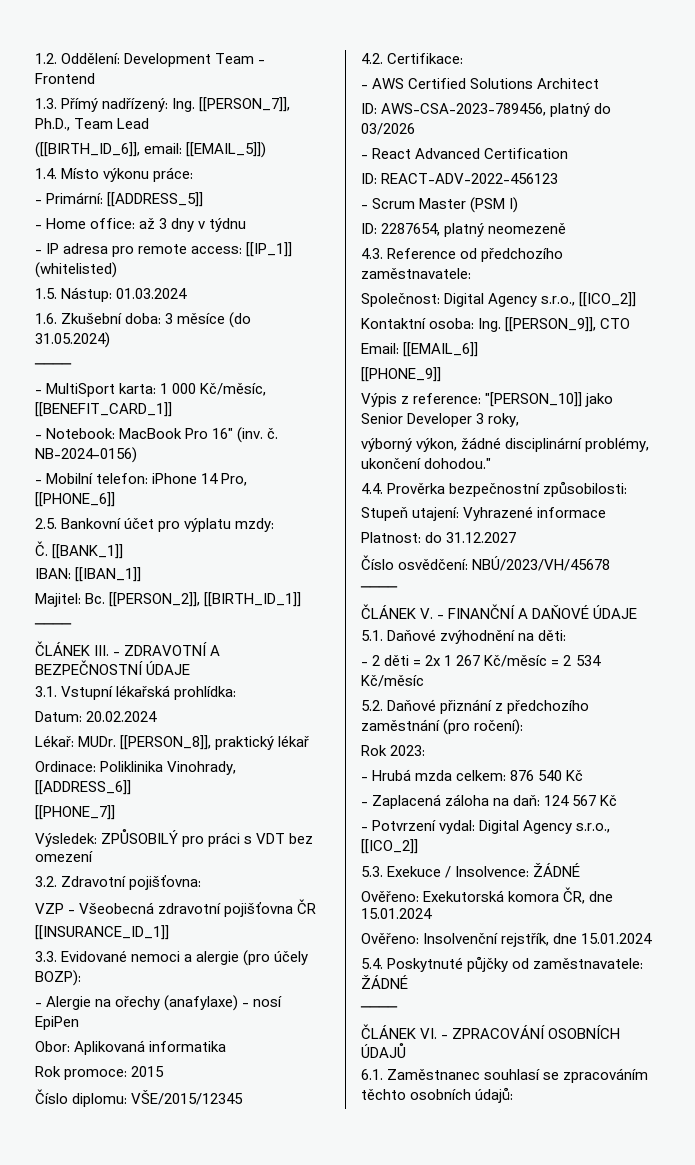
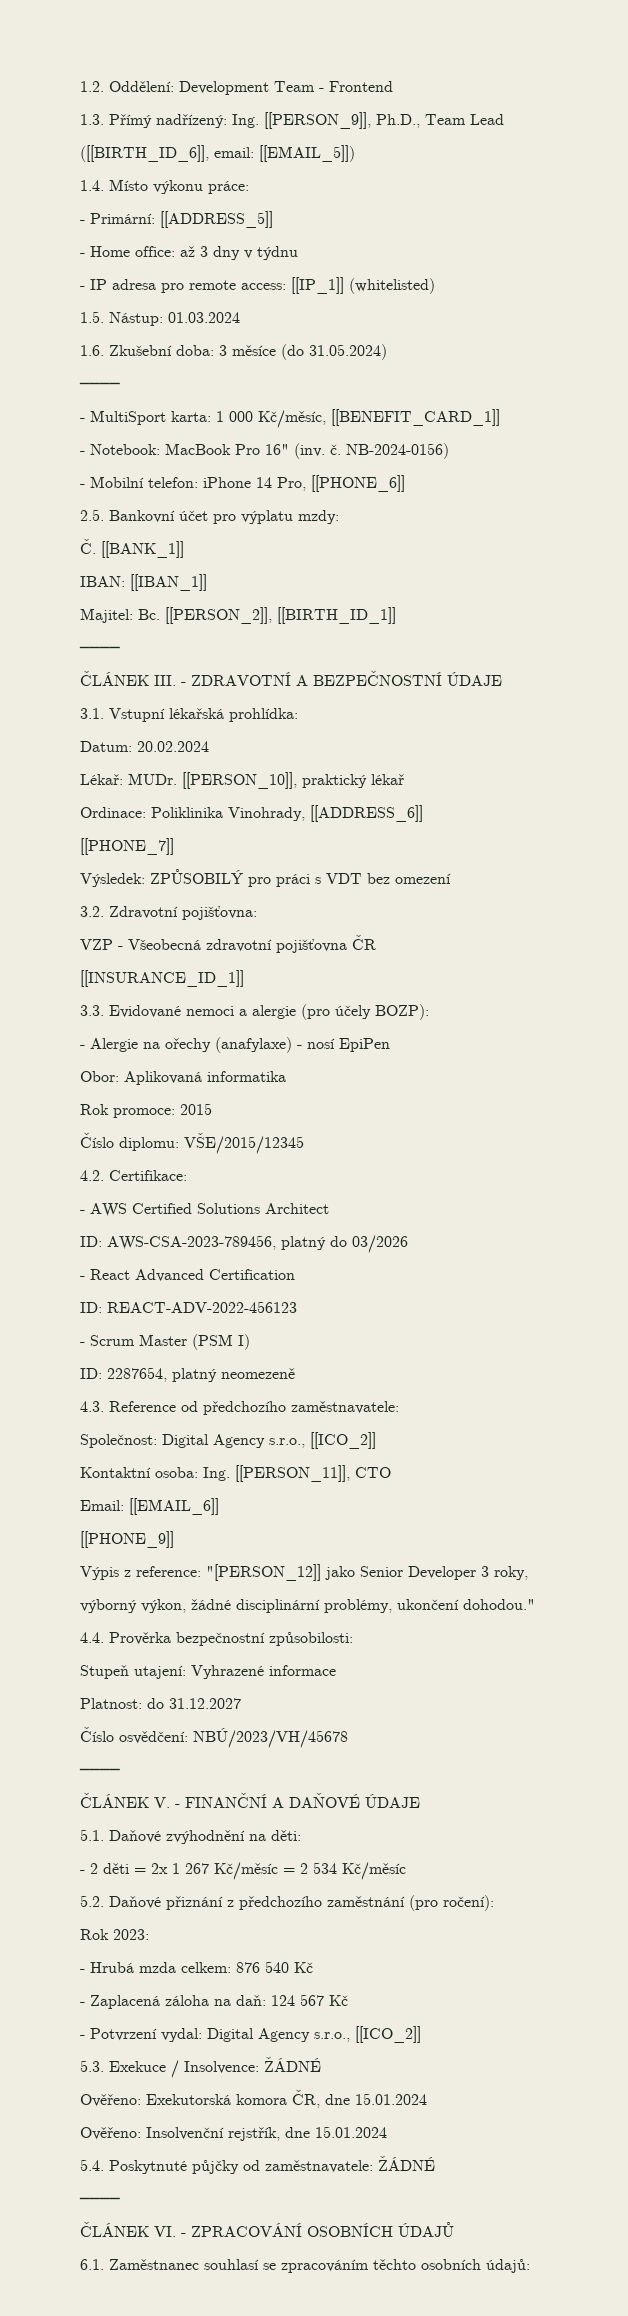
[199,97,291,112] [[PERSON_7]], -> [264,112,371,129] [[PERSON_9]],
[120,735,212,750] [[PERSON_8]], -> [182,772,297,789] [[PERSON_10]],
[505,317,597,332] [[PERSON_9]], -> [235,1465,350,1482] [[PERSON_11]],
[485,392,583,407] "[PERSON_10]] -> [206,1564,321,1581] "[PERSON_12]]

